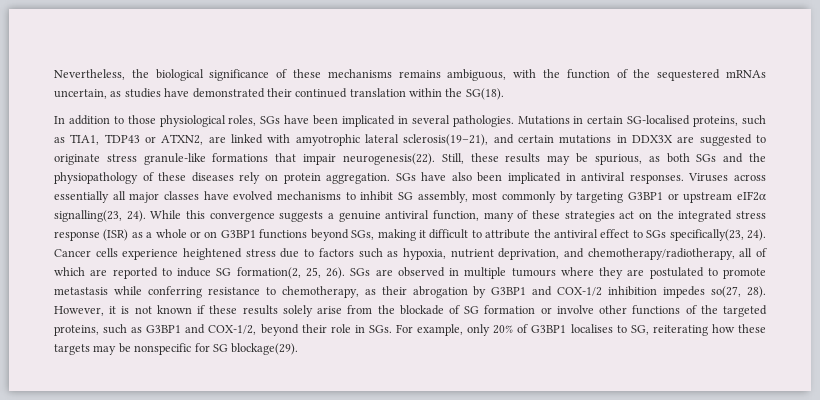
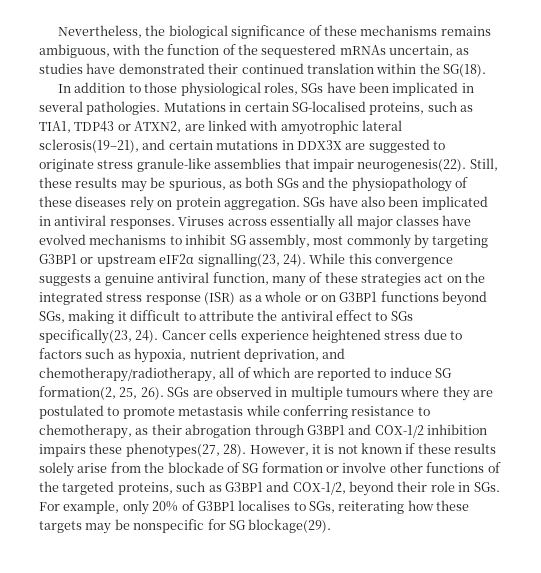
[212,153,269,162] formations -> [214,158,282,169] assemblies
[473,286,487,298] by -> [254,424,304,438] through
[663,286,742,298] impedes so(27, -> [39,443,220,458] impairs these phenotypes(27,
[630,325,649,335] SG, -> [309,501,335,513] SGs,

